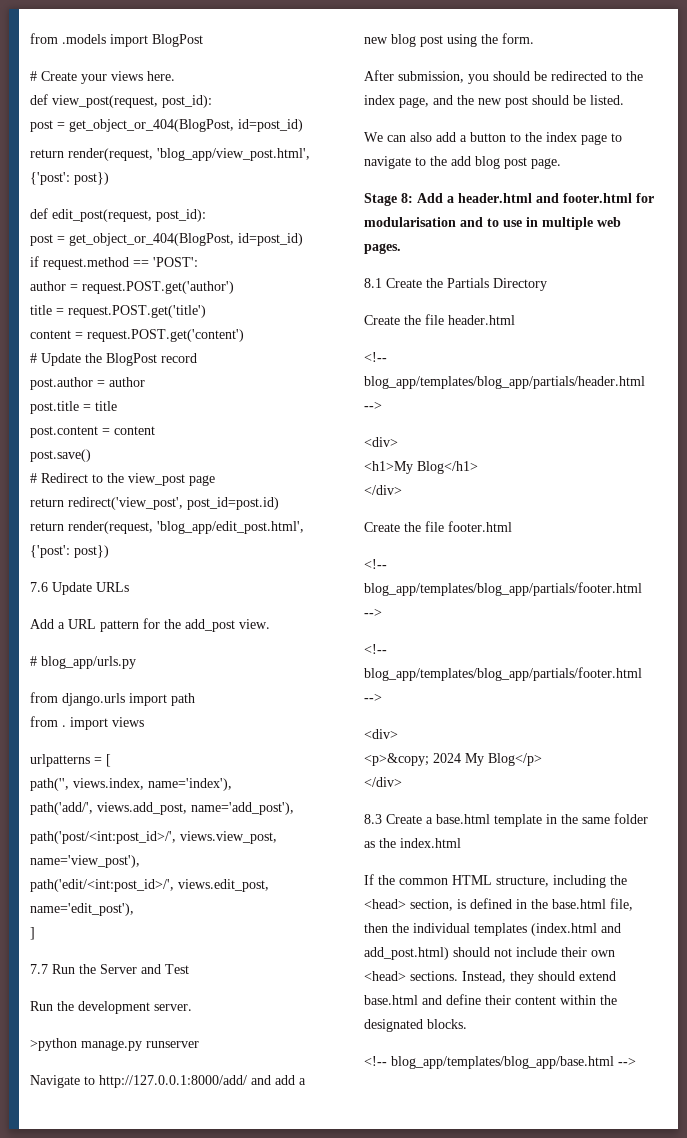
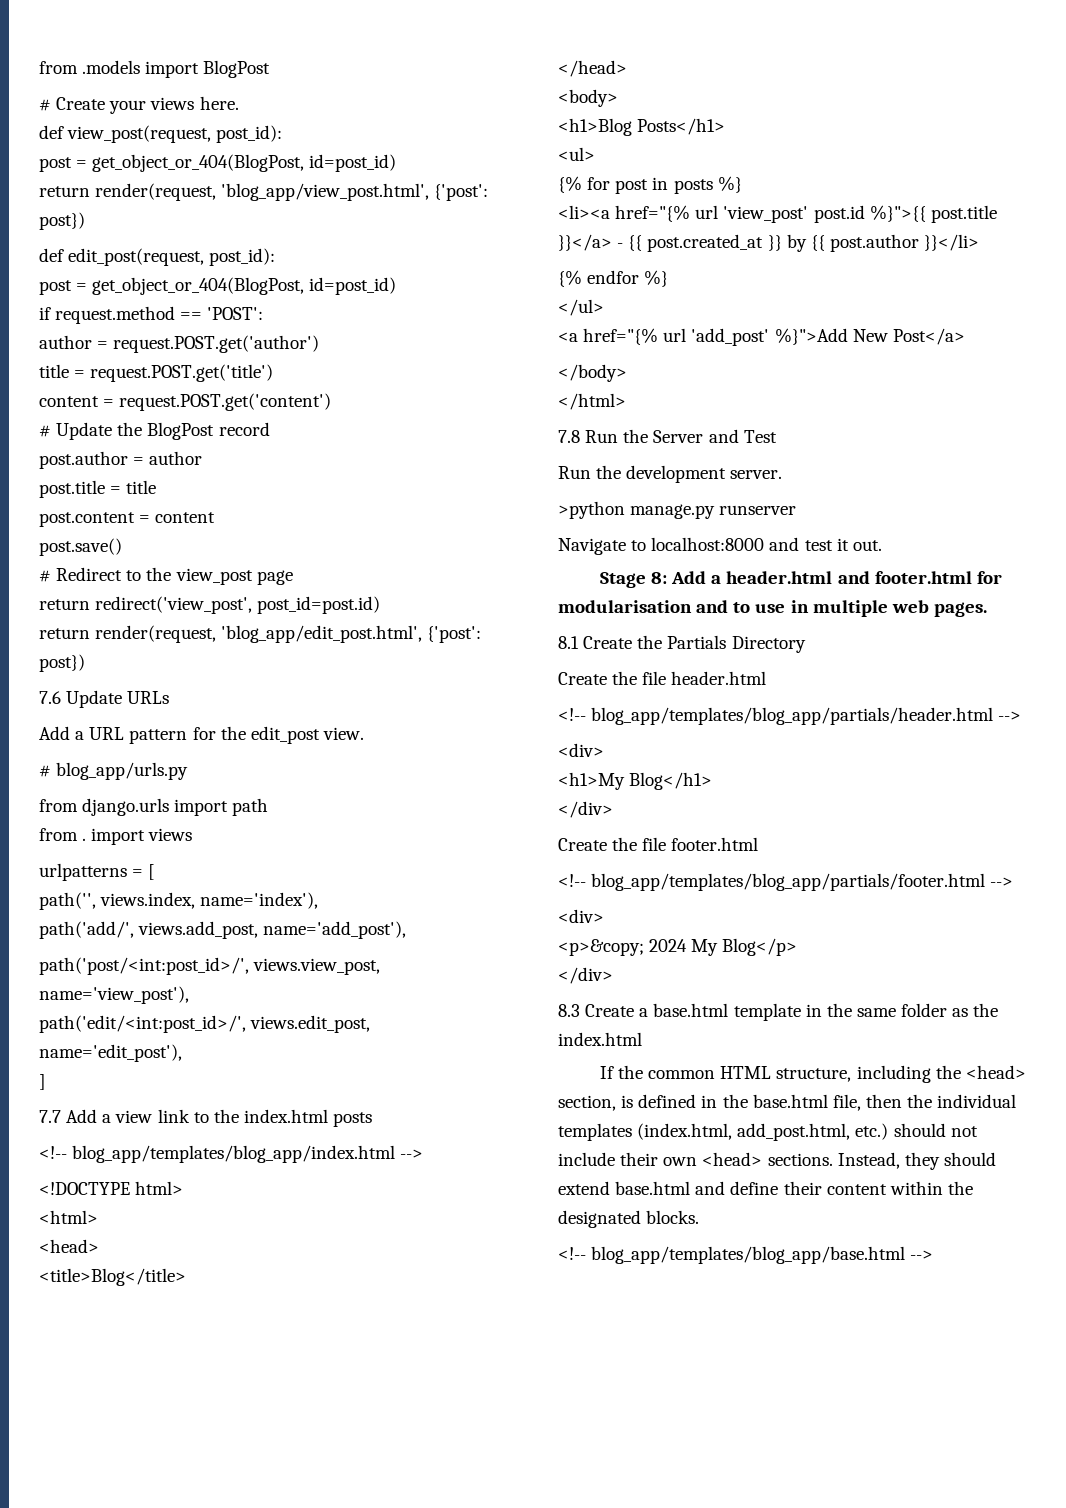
[185,619,235,632] add_post -> [250,726,320,744] edit_post
(48, 969) none -> [66,1109,373,1127] [39,1145,424,1163] [39,1181,184,1195] [39,1210,98,1224] [39,1239,99,1253] [39,1268,186,1286] [558,60,627,77] [558,89,618,107] [558,118,726,136] [558,147,595,161] [558,176,742,194] [558,205,997,223] [558,234,980,252] [558,270,669,287] [558,299,604,316] [558,328,965,346] [558,364,627,382] [558,393,626,410] [558,430,580,443] Add a view link to the index.html posts // <!-- blog_app/templates/blog_app/index.html --> // <!DOCTYPE html> // <html> // <head> // <title>Blog</title> // </head> // <body> // <h1>Blog Posts</h1> // <ul> // {% for post in posts %} // <li><a href="{% url 'view_post' post.id %}">{{ post.title }}</a> - {{ post.created_at }} by {{ post.author }}</li> // {% endfor %} // </ul> // <a href="{% url 'add_post' %}">Add New Post</a> // </body> // </html> // 7.8
[99,1075,306,1088] [364,33,534,47] [364,70,643,84] [364,95,624,108] [364,132,622,145] [364,156,561,169] http://127.0.0.1:8000/add/ and add a new blog post using the form. // After submission, you should be redirected to the index page, and the new post should be listed. // We can also add a button to the index page to navigate to the add blog post page. -> [651,537,882,551] localhost:8000 and test it out.
[364,644,387,654] [364,667,642,681] [364,693,382,702] // <!-- blog_app/templates/blog_app/partials/footer.html --> -> (1014, 882) none
[531,923,621,936] [364,947,449,960] (index.html and add_post.html) -> [637,1123,889,1141] (index.html, add_post.html, etc.)

